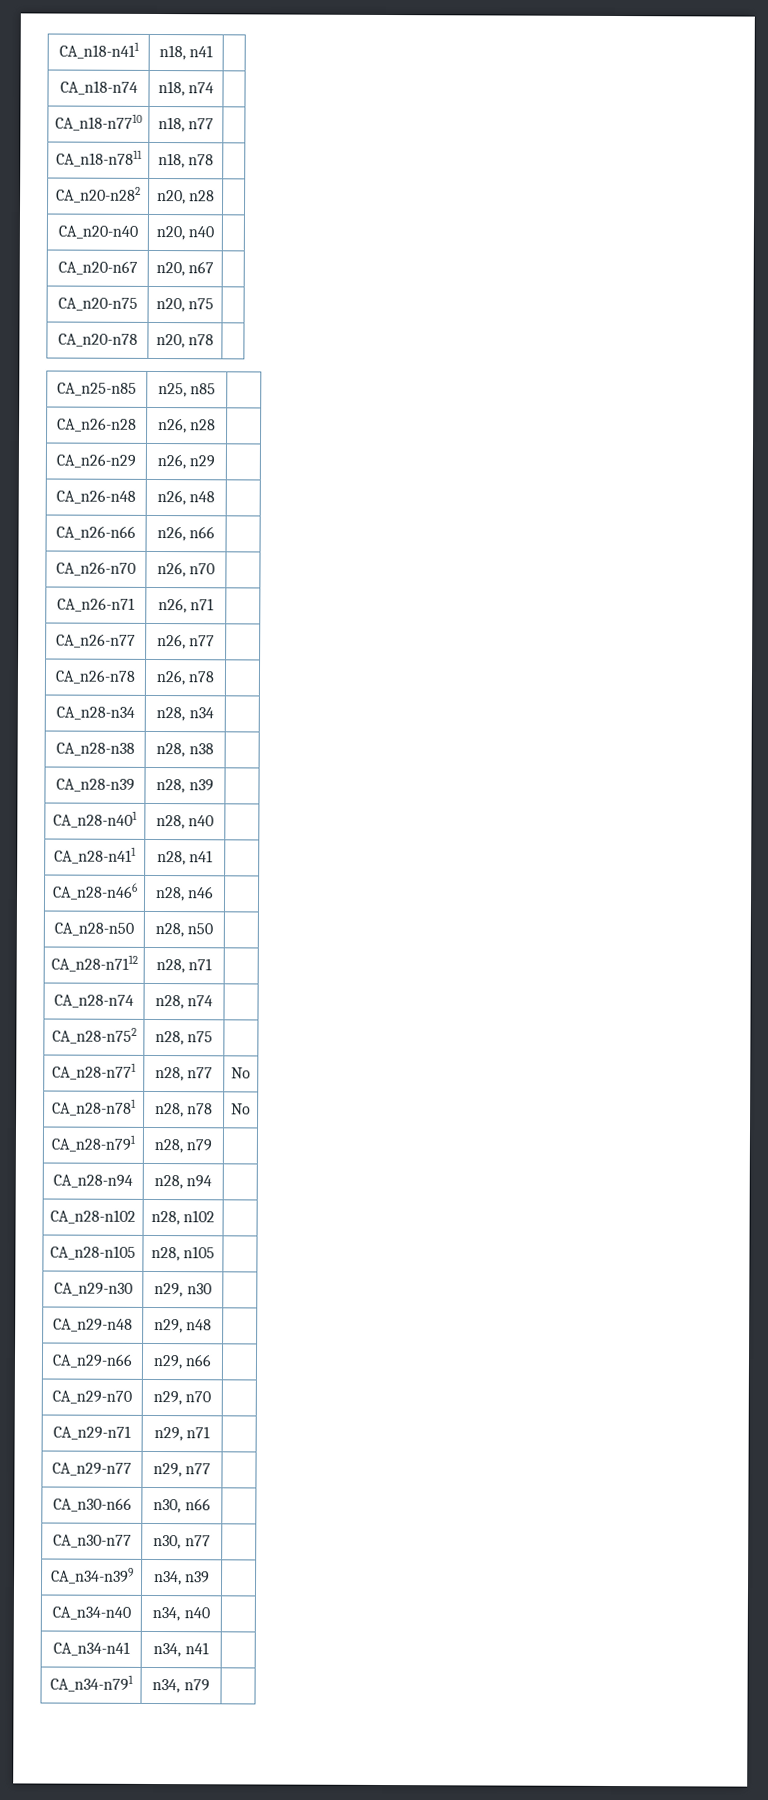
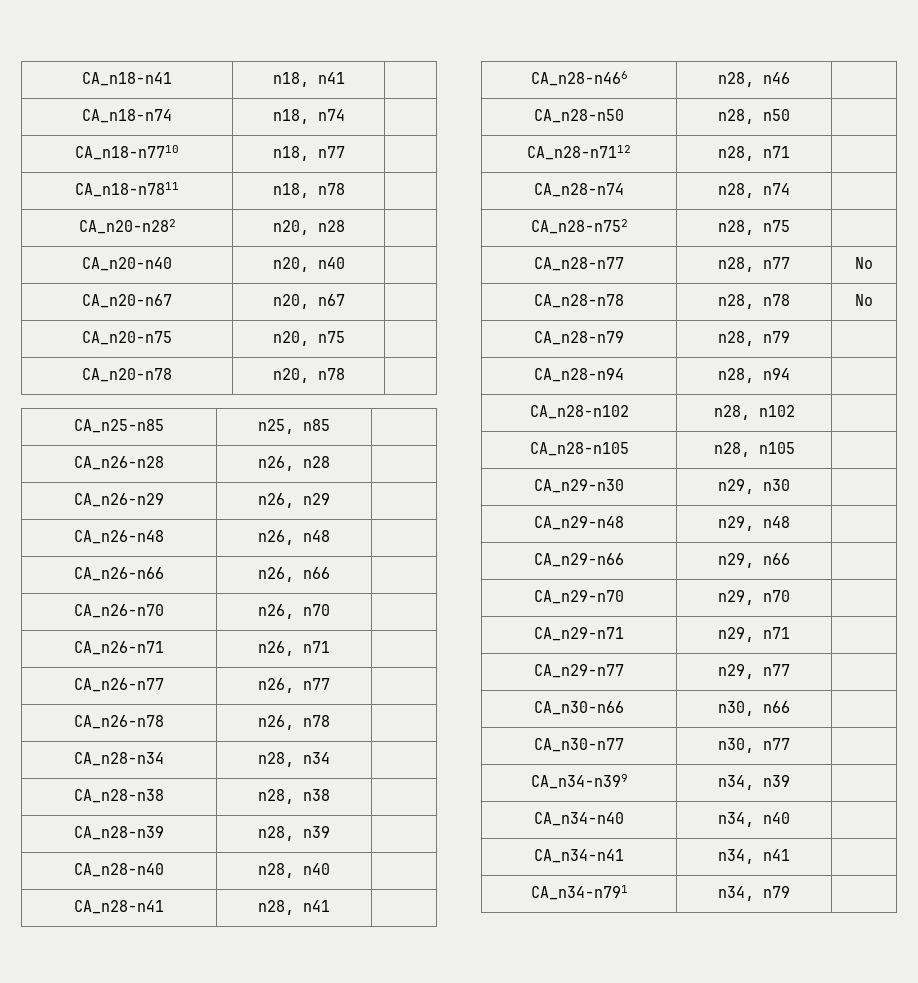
[58,41,140,59] CA_n18-n411 -> [82,72,172,86] CA_n18-n41
[53,810,138,828] CA_n28-n401 -> [74,863,164,877] CA_n28-n40
[54,846,137,864] CA_n28-n411 -> [74,900,164,914] CA_n28-n41
[52,1062,137,1080] CA_n28-n771 -> [534,257,624,271] CA_n28-n77
[52,1098,137,1116] CA_n28-n781 -> [534,294,624,308] CA_n28-n78
[51,1134,136,1152] CA_n28-n791 -> [534,331,624,345] CA_n28-n79

